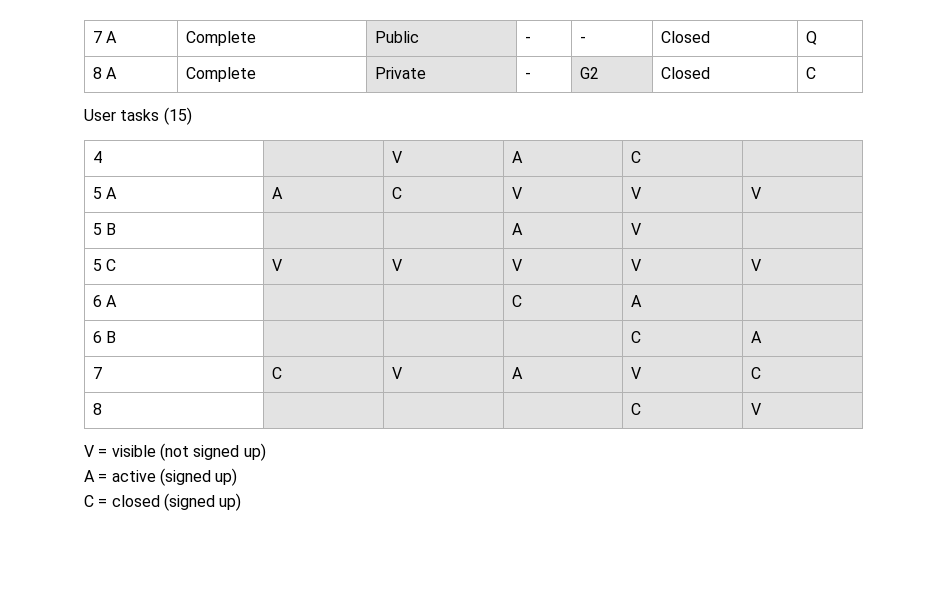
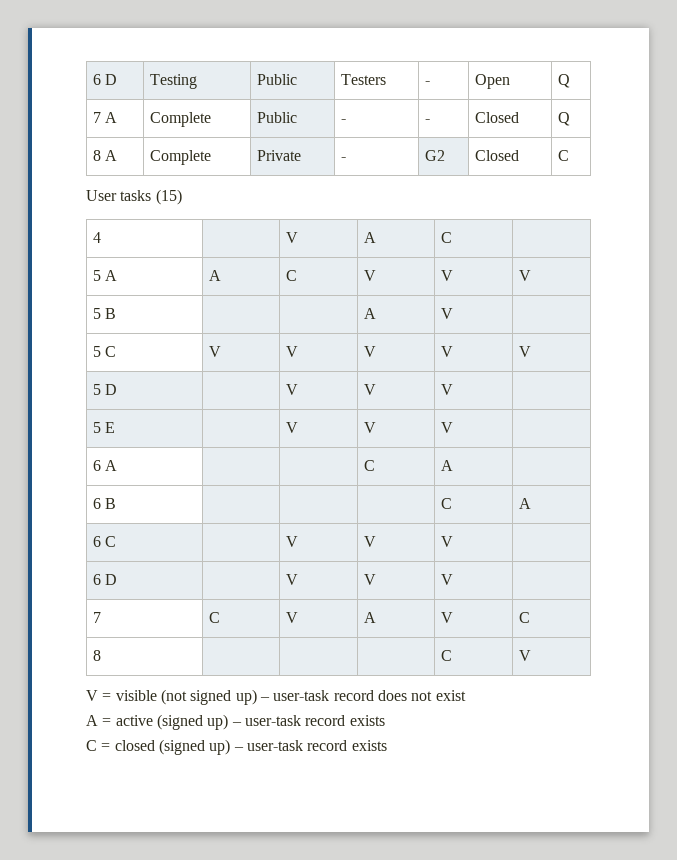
(92, 37) none -> [93,74,118,85] [150,74,198,89] [257,74,298,85] [341,74,387,85] [425,81,431,85] [475,74,511,89] [558,74,571,88] 6 D | Testing | Public | Testers | - | Open | Q //
(761, 265) none -> [93,384,118,395] [286,384,299,395] [364,384,377,395] [441,384,454,395] [93,422,116,433] [286,422,299,433] [364,422,377,433] [441,422,454,433] // 5 D | | V | V | V | // 5 E | | V | V | V |
(762, 337) none -> [93,536,117,547] [286,536,299,547] [364,536,377,547] [441,536,454,547] [93,574,118,585] [286,574,299,585] [364,574,377,585] [441,574,454,585] // 6 C | | V | V | V | // 6 D | | V | V | V |
(266, 452) none -> [259,690,466,701] – user-task record does not exist
(238, 477) none -> [231,715,385,726] – user-task record exists
(242, 502) none -> [233,740,387,751] – user-task record exists

